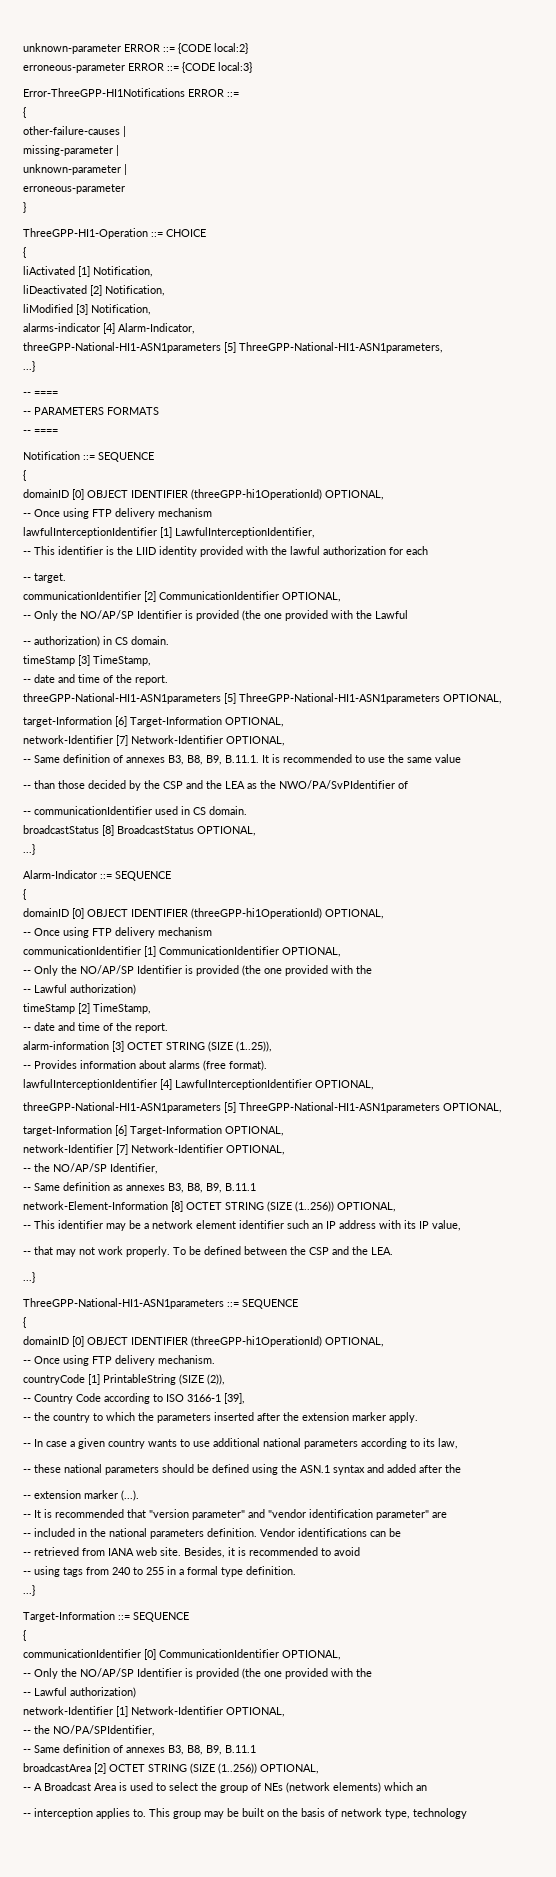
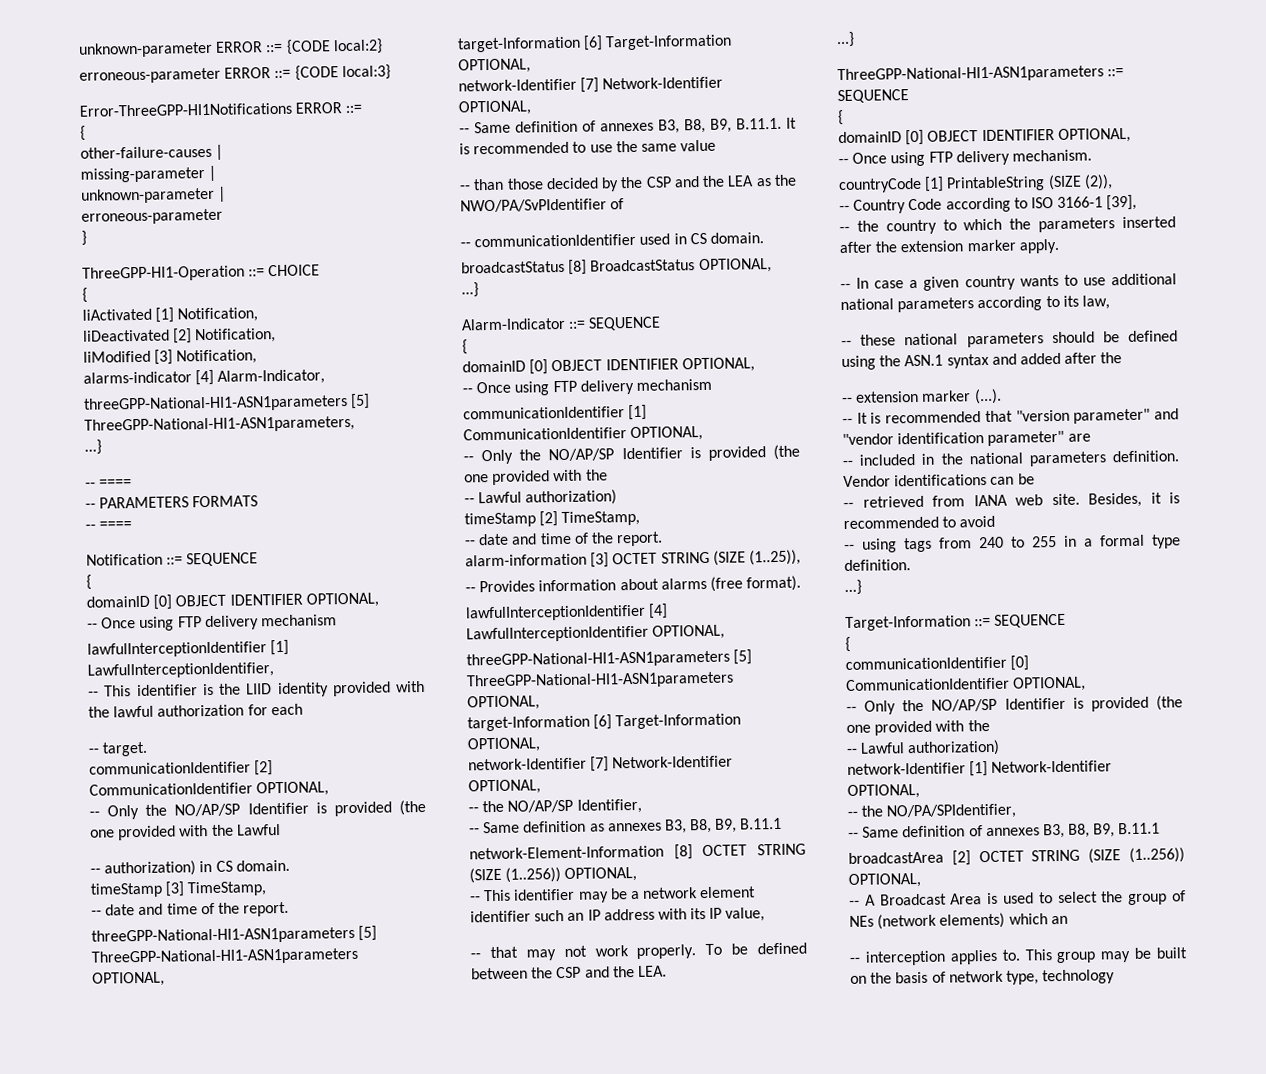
[191,489,322,500] (threeGPP-hi1OperationId) -> (303, 599) none
[191,908,322,919] (threeGPP-hi1OperationId) -> (679, 364) none
[191,1336,322,1347] (threeGPP-hi1OperationId) -> (1055, 135) none

